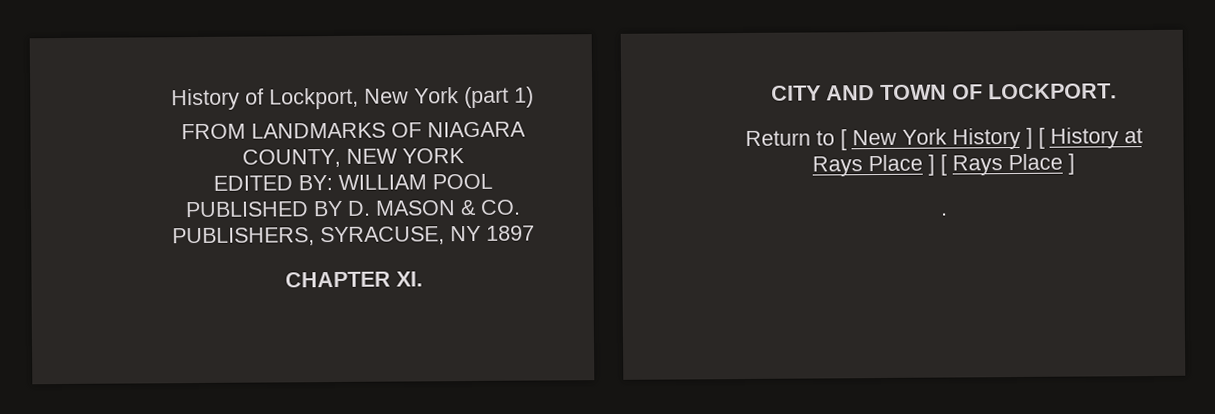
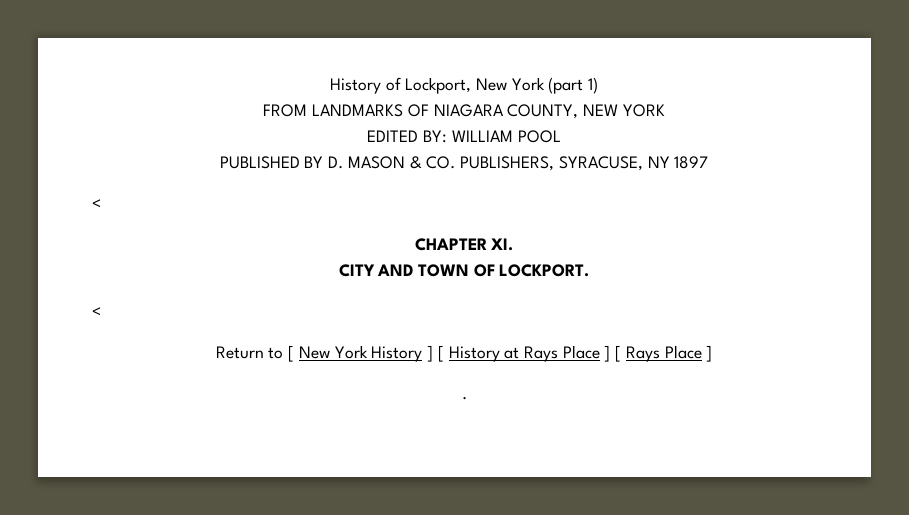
(535, 233) none -> [92,199,101,209] // <
(1117, 91) none -> [92,307,101,317] // <

